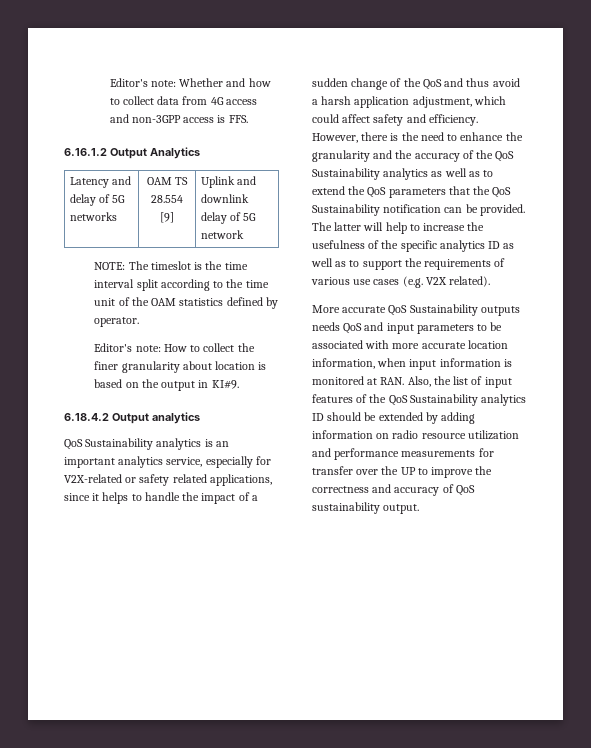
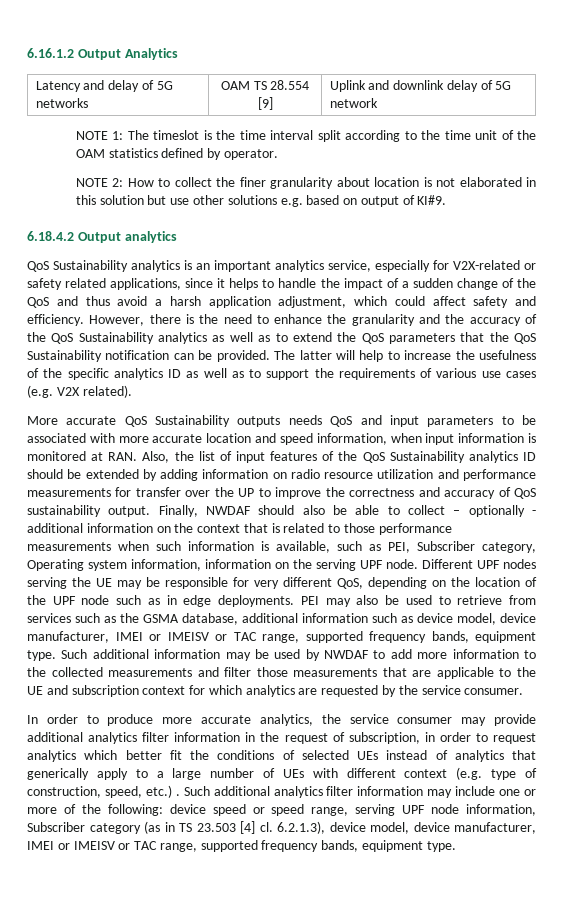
[109,78,271,87] [109,96,257,105] [109,114,248,123] Editor's note: Whether and how to collect data from 4G access and non-3GPP access is FFS. // -> (27, 53) none
[94,262,126,270] NOTE: -> [75,131,124,140] NOTE 1:
[94,343,161,352] Editor's note: -> [75,178,124,187] NOTE 2:
[94,379,209,391] based on the output in -> [436,177,536,187] [75,195,415,207] not elaborated in this solution but use other solutions e.g. based on output of
(508, 344) none -> [255,433,313,445] and speed
(420, 509) none -> [158,505,536,517] [27,523,452,535] [27,541,536,553] [27,559,536,571] [27,577,537,589] [27,595,537,607] [27,613,536,625] [27,631,536,643] [27,649,536,661] [27,667,536,679] [27,685,524,697] [27,714,536,726] [27,732,536,744] [27,750,536,762] [27,767,538,780] [27,785,537,798] [27,804,536,816] [27,821,536,834] [27,840,456,852] Finally, NWDAF should also be able to collect – optionally - additional information on the context that is related to those performance measurements when such information is available, such as PEI, Subscriber category, Operating system information, information on the serving UPF node. Different UPF nodes serving the UE may be responsible for very different QoS, depending on the location of the UPF node such as in edge deployments. PEI may also be used to retrieve from services such as the GSMA database, additional information such as device model, device manufacturer, IMEI or IMEISV or TAC range, supported frequency bands, equipment type. Such additional information may be used by NWDAF to add more information to the collected measurements and filter those measurements that are applicable to the UE and subscription context for which analytics are requested by the service consumer. // In order to produce more accurate analytics, the service consumer may provide additional analytics filter information in the request of subscription, in order to request analytics which better fit the conditions of selected UEs instead of analytics that generically apply to a large number of UEs with different context (e.g. type of construction, speed, etc.) . Such additional analytics filter information may include one or more of the following: device speed or speed range, serving UPF node information, Subscriber category (as in TS 23.503 [4] cl. 6.2.1.3), device model, device manufacturer, IMEI or IMEISV or TAC range, supported frequency bands, equipment type.

